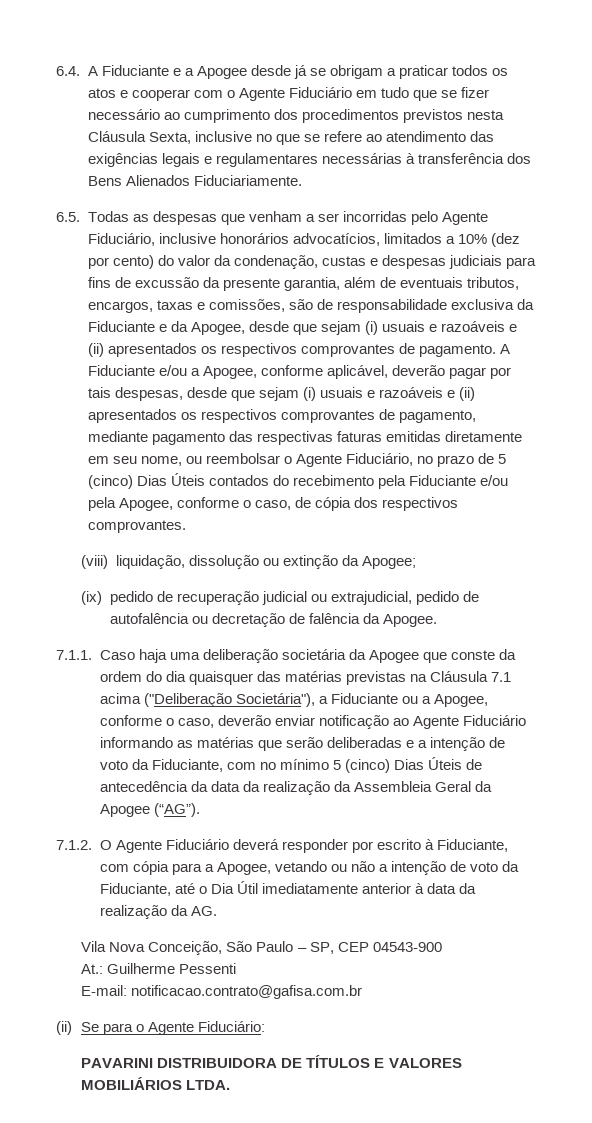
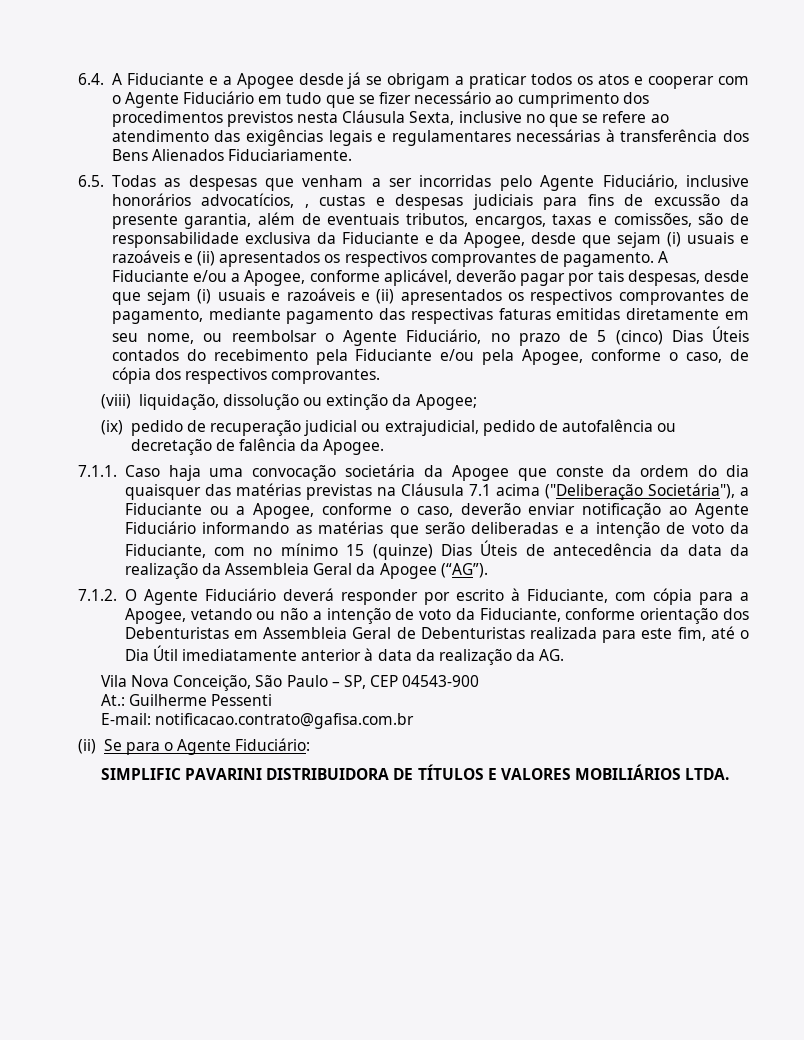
[383,233,520,247] [87,255,318,269] limitados a 10% (dez por cento) do valor da condenação, -> [304,204,309,208] ,
[202,649,278,663] deliberação -> [252,465,337,481] convocação
[332,759,390,773] 5 (cinco) -> [346,544,433,560] 15 (quinze)
(171, 889) none -> [565,608,749,624] [124,627,706,643] conforme orientação dos Debenturistas em Assembleia Geral de Debenturistas realizada para este fim,
(266, 1026) none -> [100,768,181,780] SIMPLIFIC

